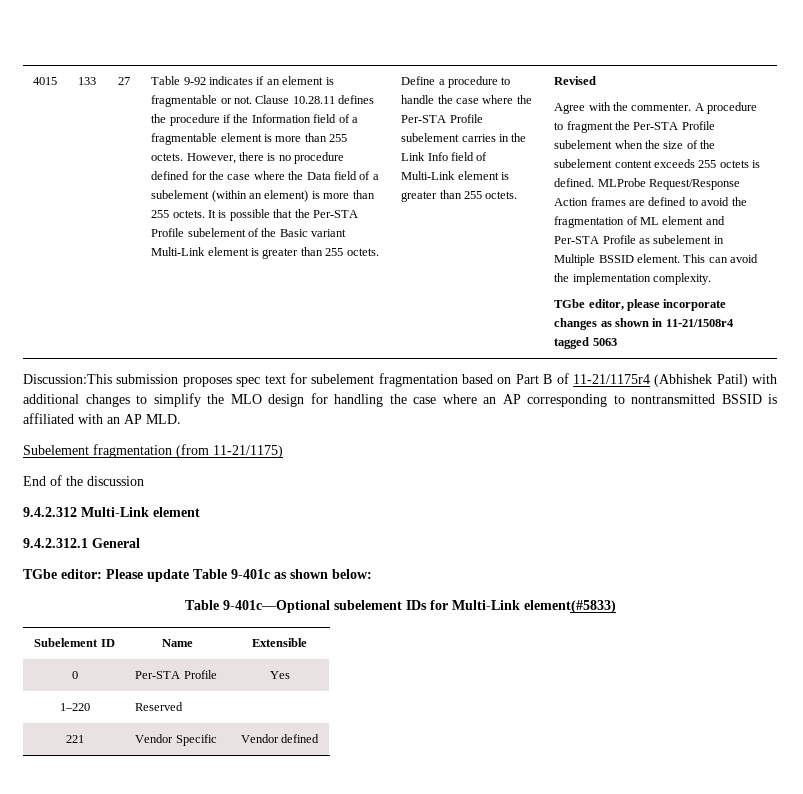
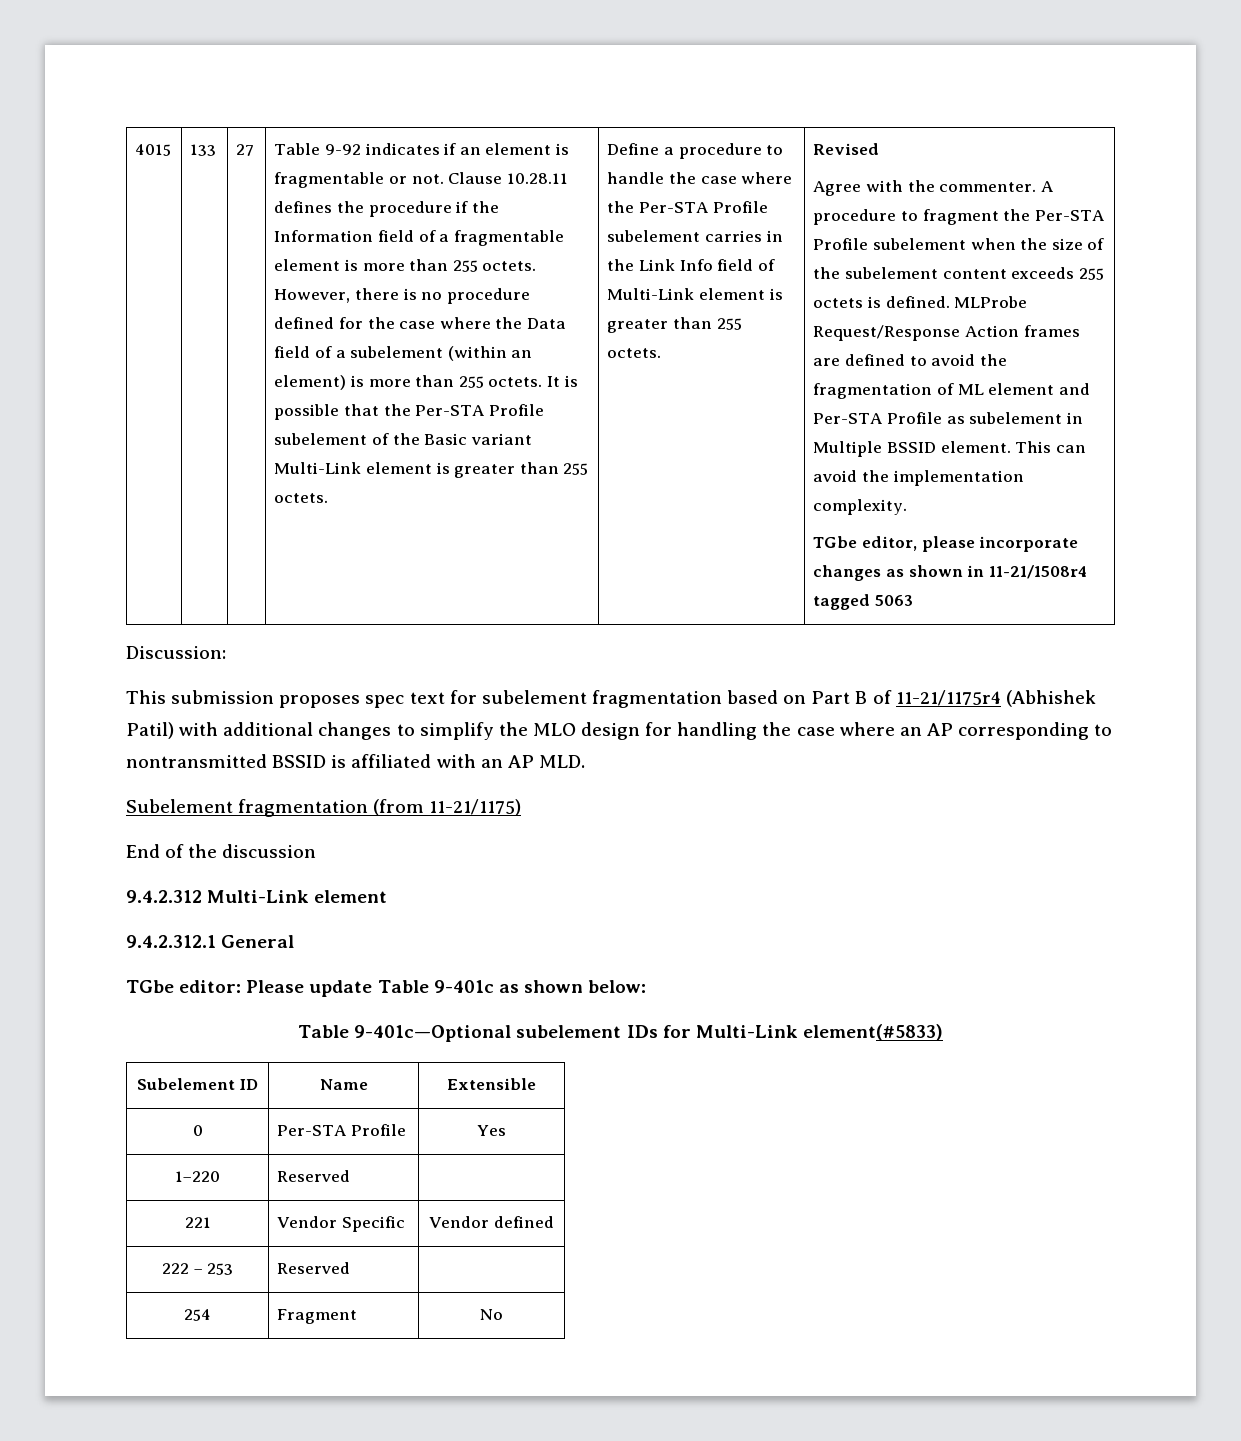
[23,374,112,384] Discussion:This -> [126,646,226,659] [126,690,166,704] Discussion: // This
(320, 738) none -> [161,1263,234,1275] [277,1262,351,1274] [184,1309,211,1321] [277,1309,358,1324] [480,1309,503,1320] // 222 – 253 | Reserved | // 254 | Fragment | No

